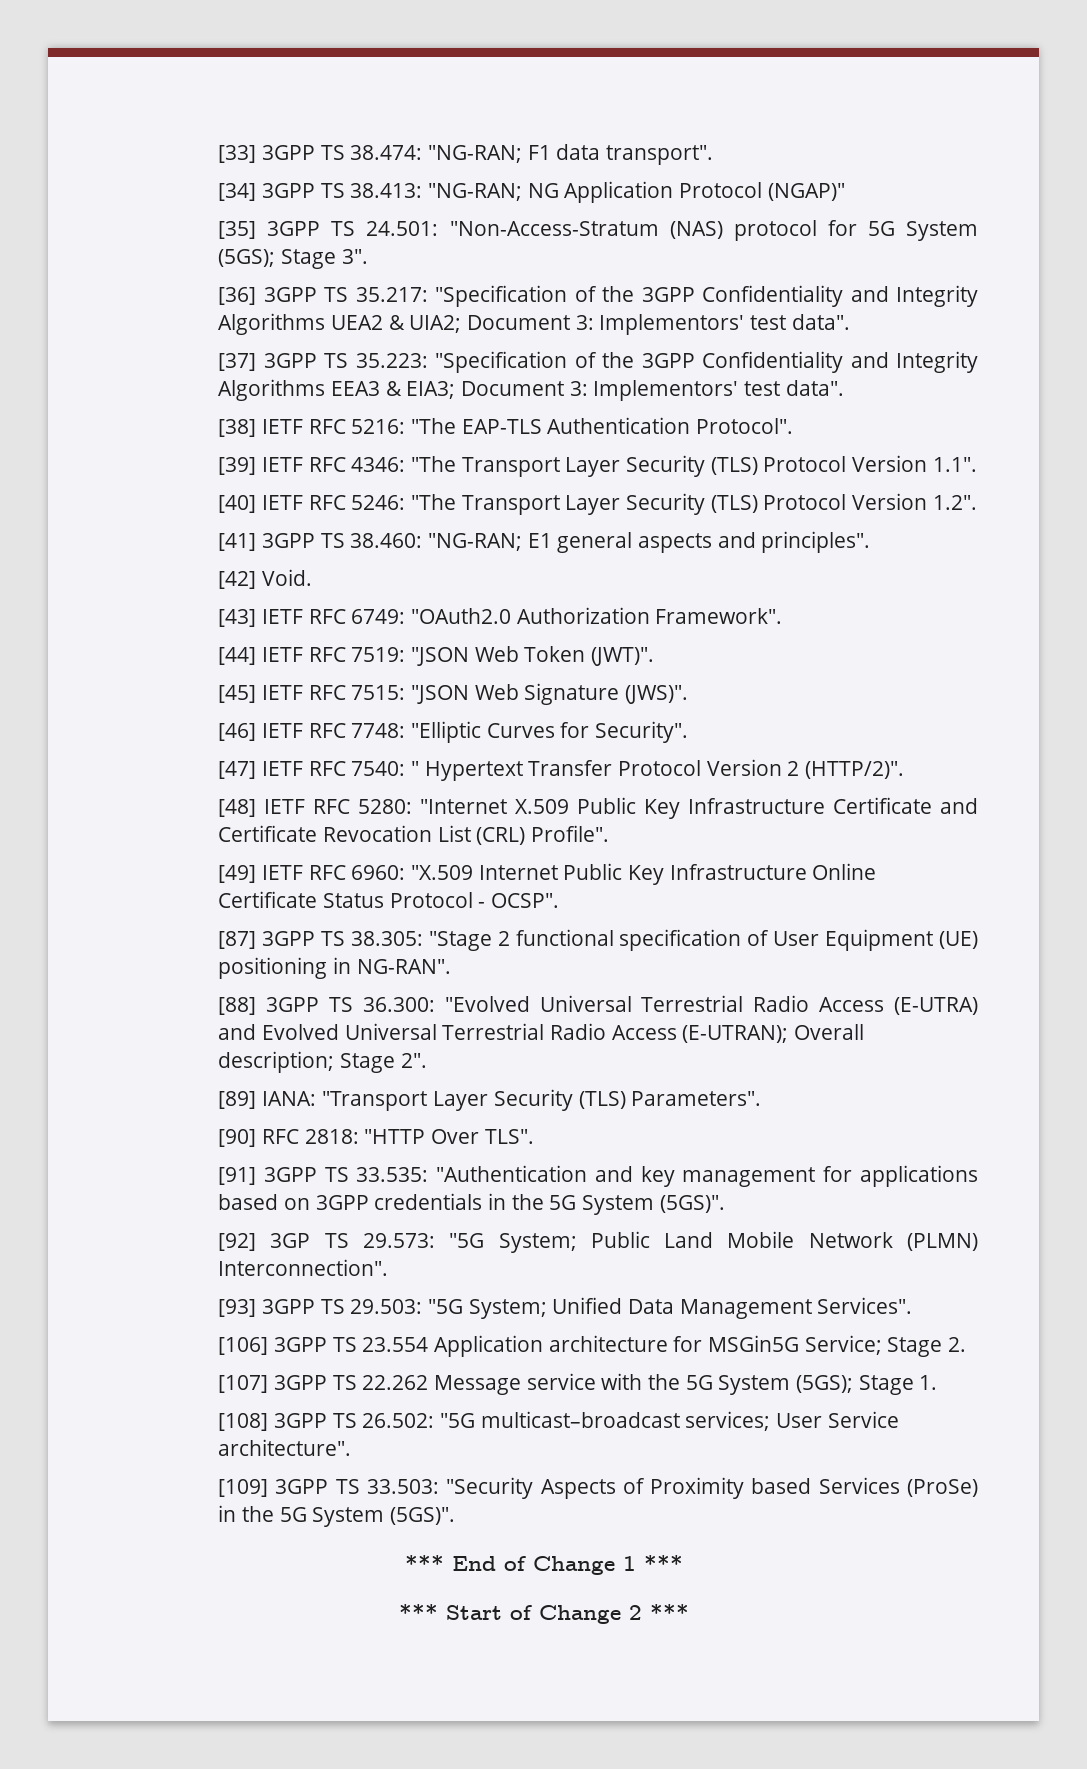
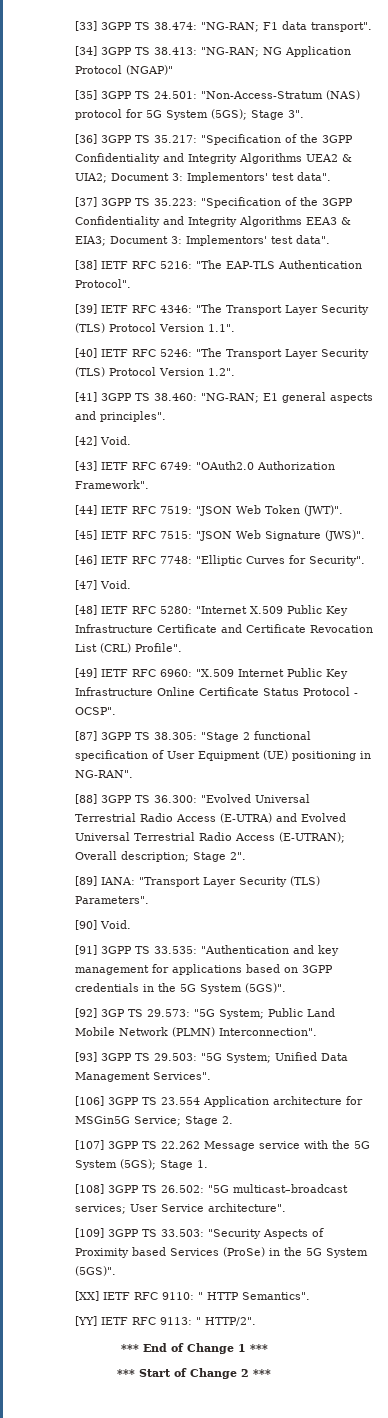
[261,759,904,781] IETF RFC 7540: " Hypertext Transfer Protocol Version 2 (HTTP/2)". -> [99,580,131,589] Void.
[261,1129,534,1144] RFC 2818: "HTTP Over TLS". -> [99,920,131,929] Void.
(455, 1516) none -> [74,1291,310,1301] [74,1316,256,1326] // [XX] IETF RFC 9110: " HTTP Semantics". // [YY] IETF RFC 9113: " HTTP/2".

